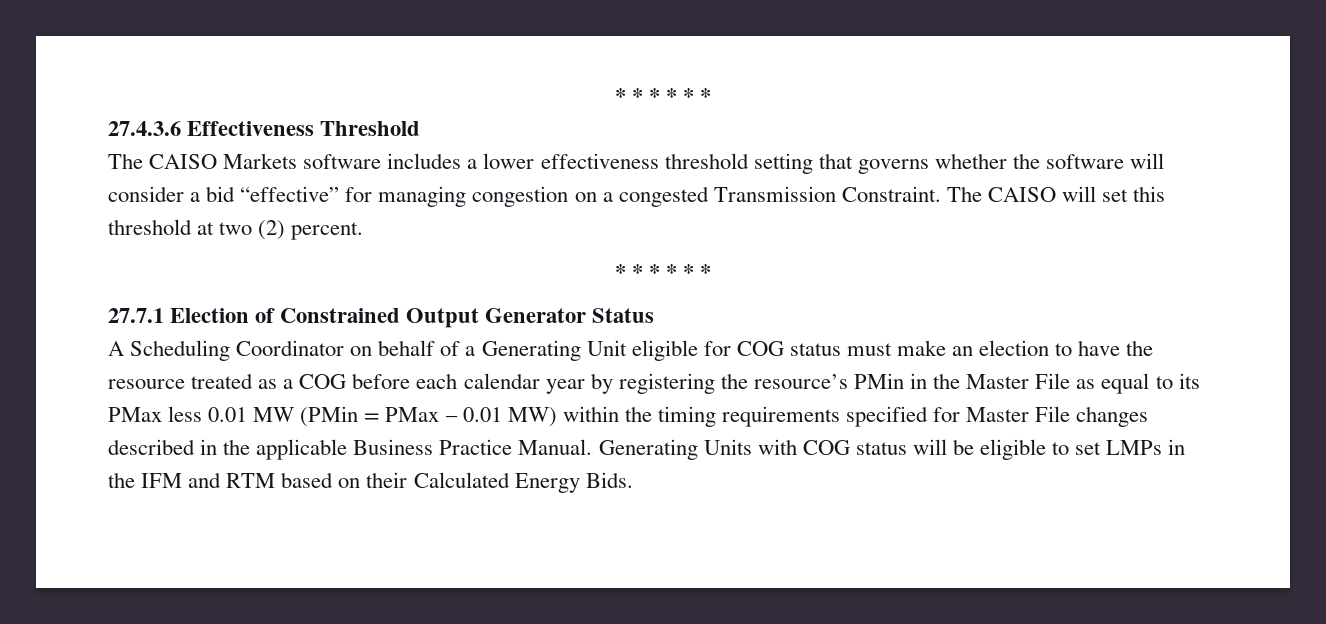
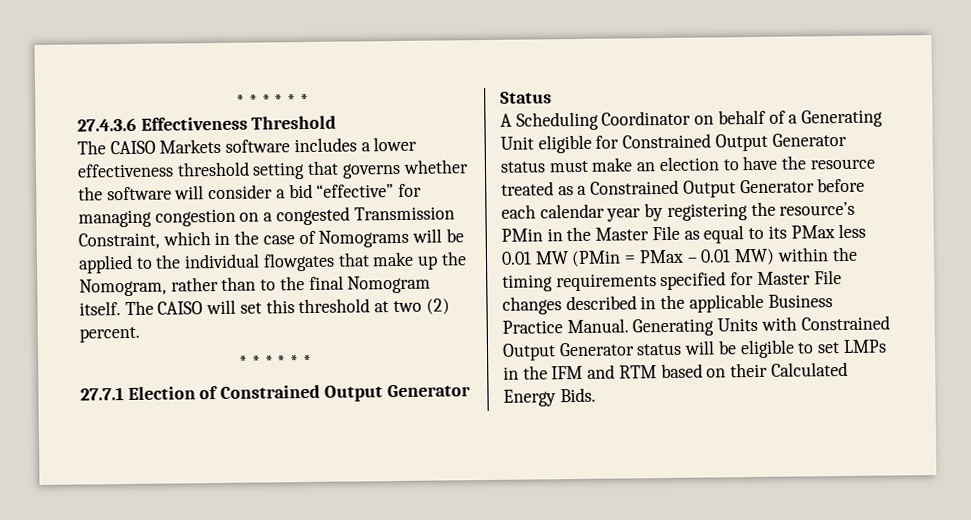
[841,186,941,202] Constraint. -> [78,228,464,250] [78,251,467,274] [79,275,432,297] [79,301,121,316] Constraint, which in the case of Nomograms will be applied to the individual flowgates that make up the Nomogram, rather than to the final Nomogram itself.
[736,341,784,356] COG -> [622,132,847,152] Constrained Output Generator
[299,374,347,389] COG -> [590,179,815,198] Constrained Output Generator
[802,440,850,455] COG -> [800,315,890,331] [502,342,635,361] Constrained Output Generator

